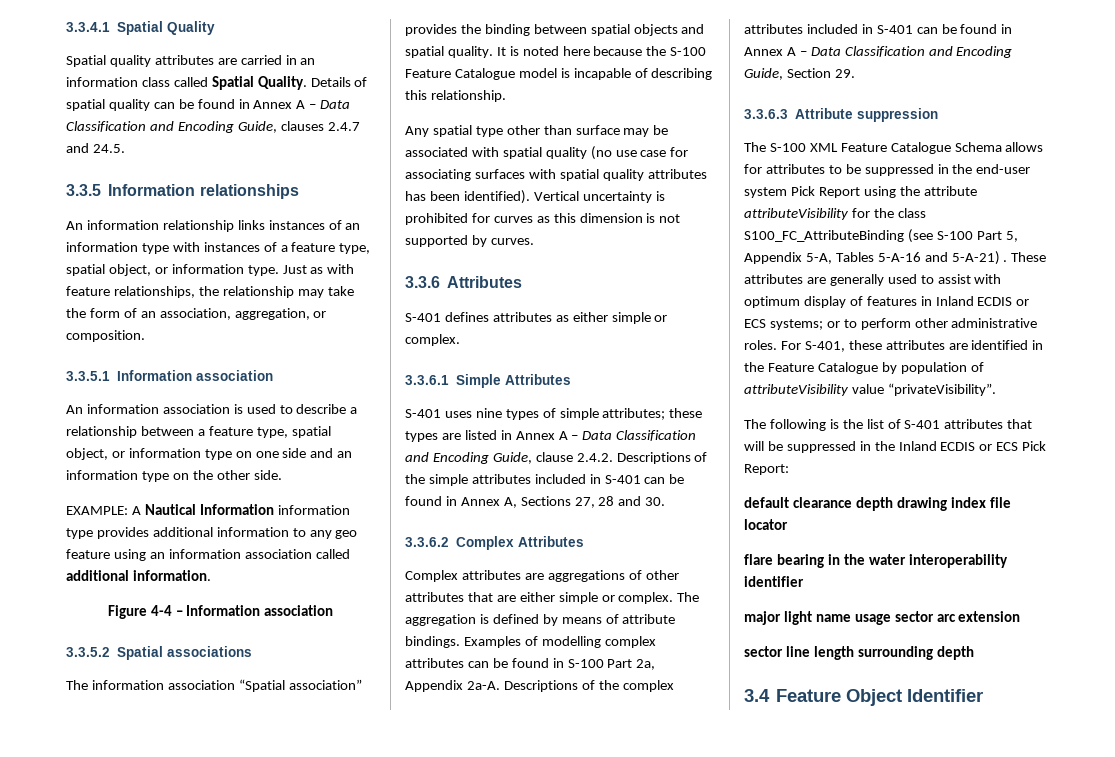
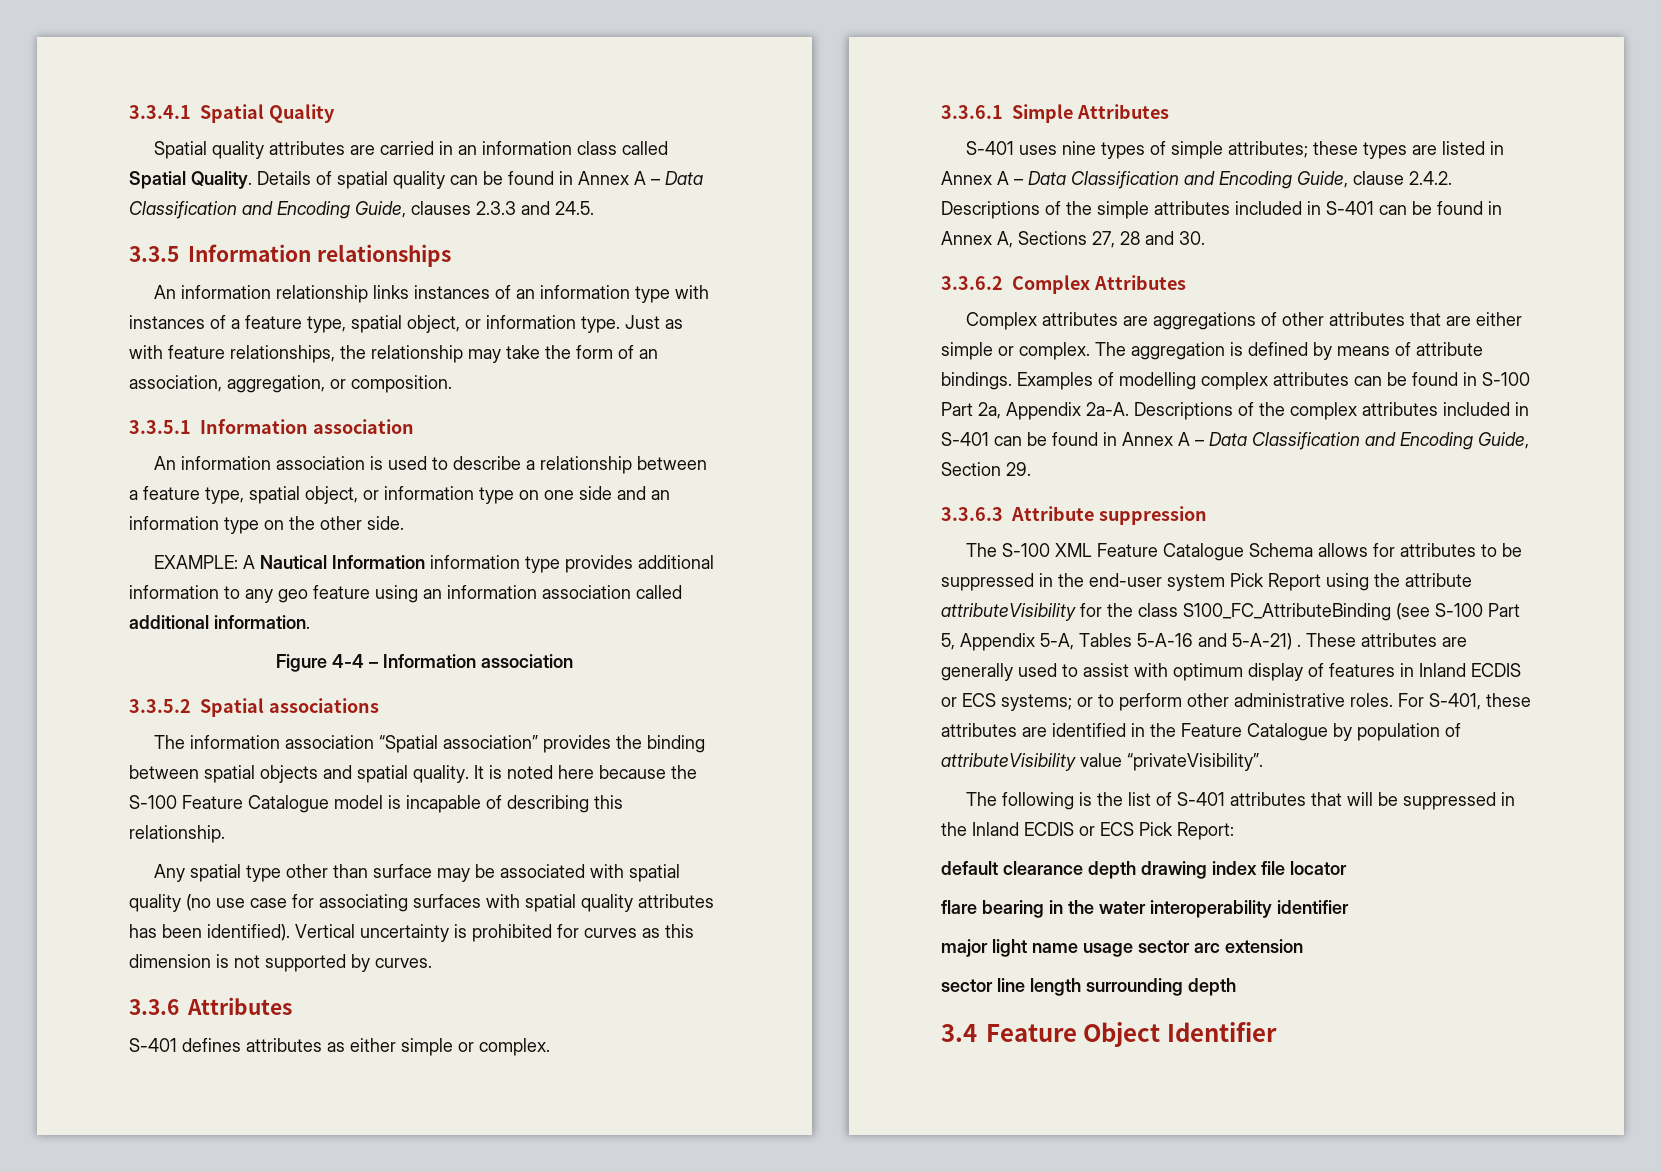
[327,122,360,131] 2.4.7 -> [476,201,516,215] 2.3.3

